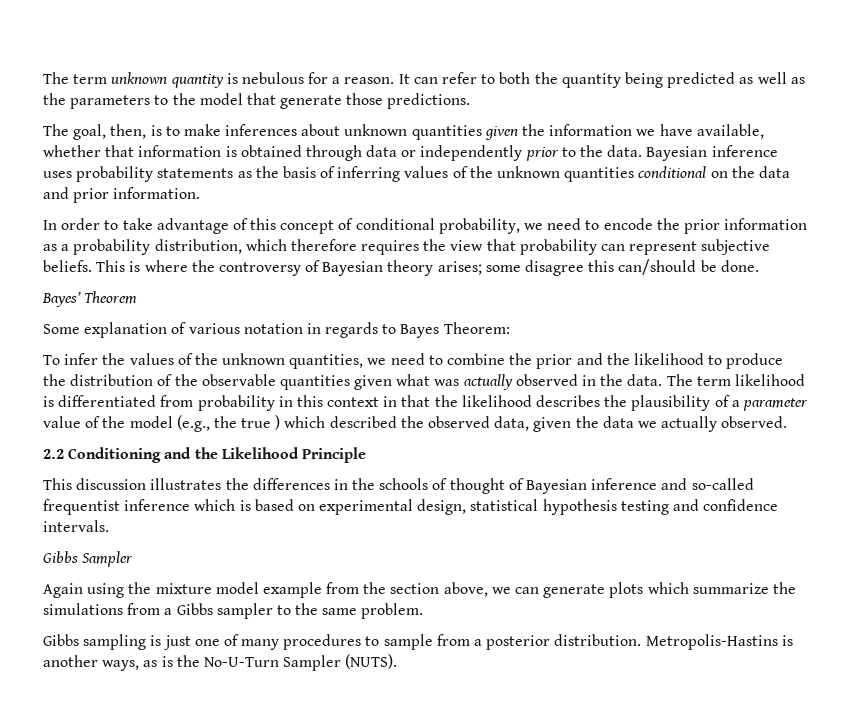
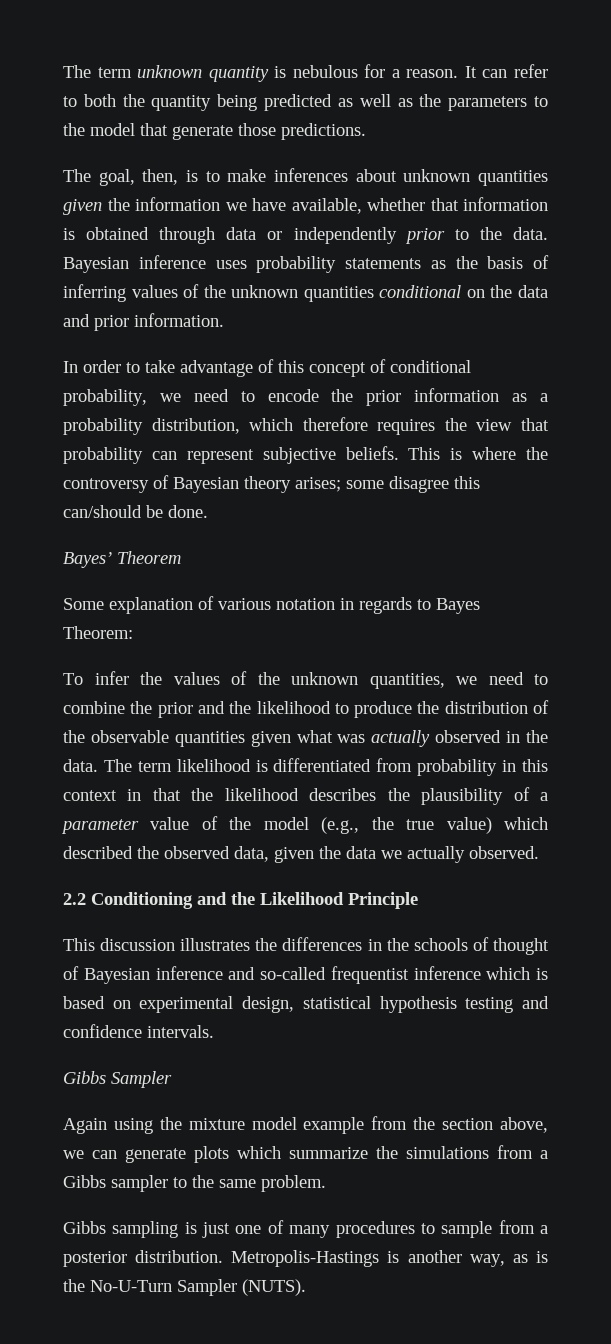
[275,415,281,430] ) -> [446,817,492,834] value)
[645,634,778,650] Metropolis-Hastins -> [231,1250,380,1267] Metropolis-Hastings
[102,660,140,671] ways, -> [469,1254,505,1267] way,

